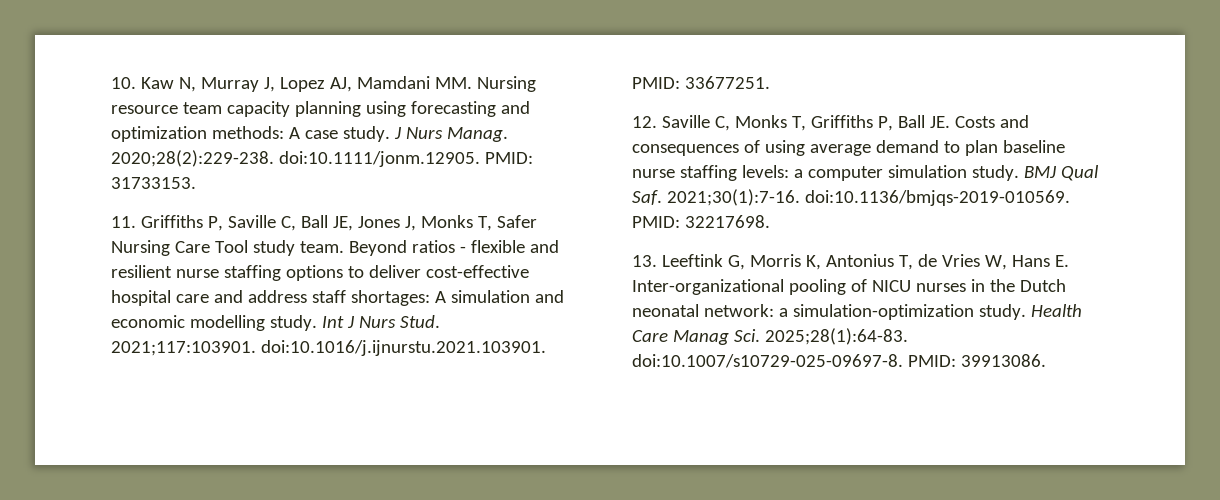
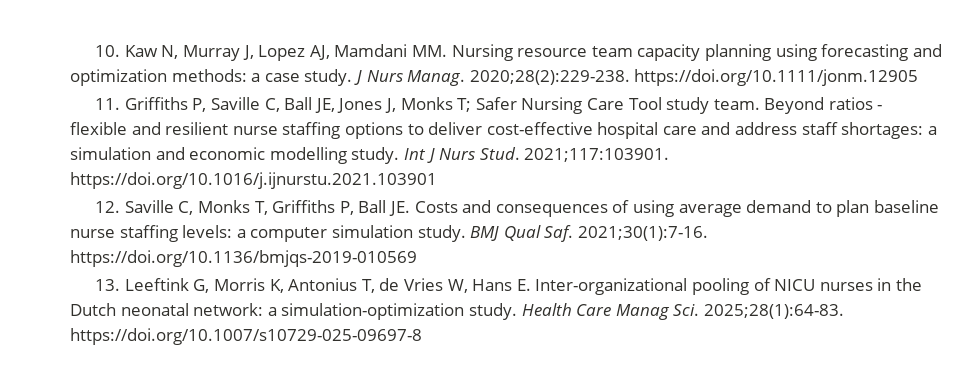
[288,127,300,139] A -> [251,73,261,82] a
[278,151,533,167] [111,177,196,189] doi:10.1111/jonm.12905. PMID: 31733153. -> [634,69,919,86] https://doi.org/10.1111/jonm.12905
[477,216,492,231] T, -> [457,98,472,112] T;
[434,291,446,303] A -> [927,126,937,135] a
[260,340,546,356] [632,76,770,89] doi:10.1016/j.ijnurstu.2021.103901. PMID: 33677251. -> [70,172,437,189] https://doi.org/10.1016/j.ijnurstu.2021.103901
[804,190,1070,206] [632,215,770,228] doi:10.1136/bmjqs-2019-010569. PMID: 32217698. -> [70,250,417,267] https://doi.org/10.1136/bmjqs-2019-010569
[632,354,1046,368] doi:10.1007/s10729-025-09697-8. PMID: 39913086. -> [70,328,422,345] https://doi.org/10.1007/s10729-025-09697-8

